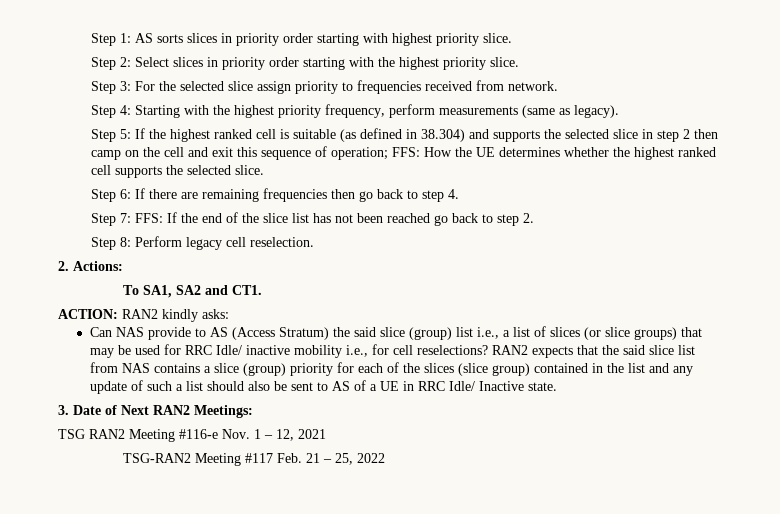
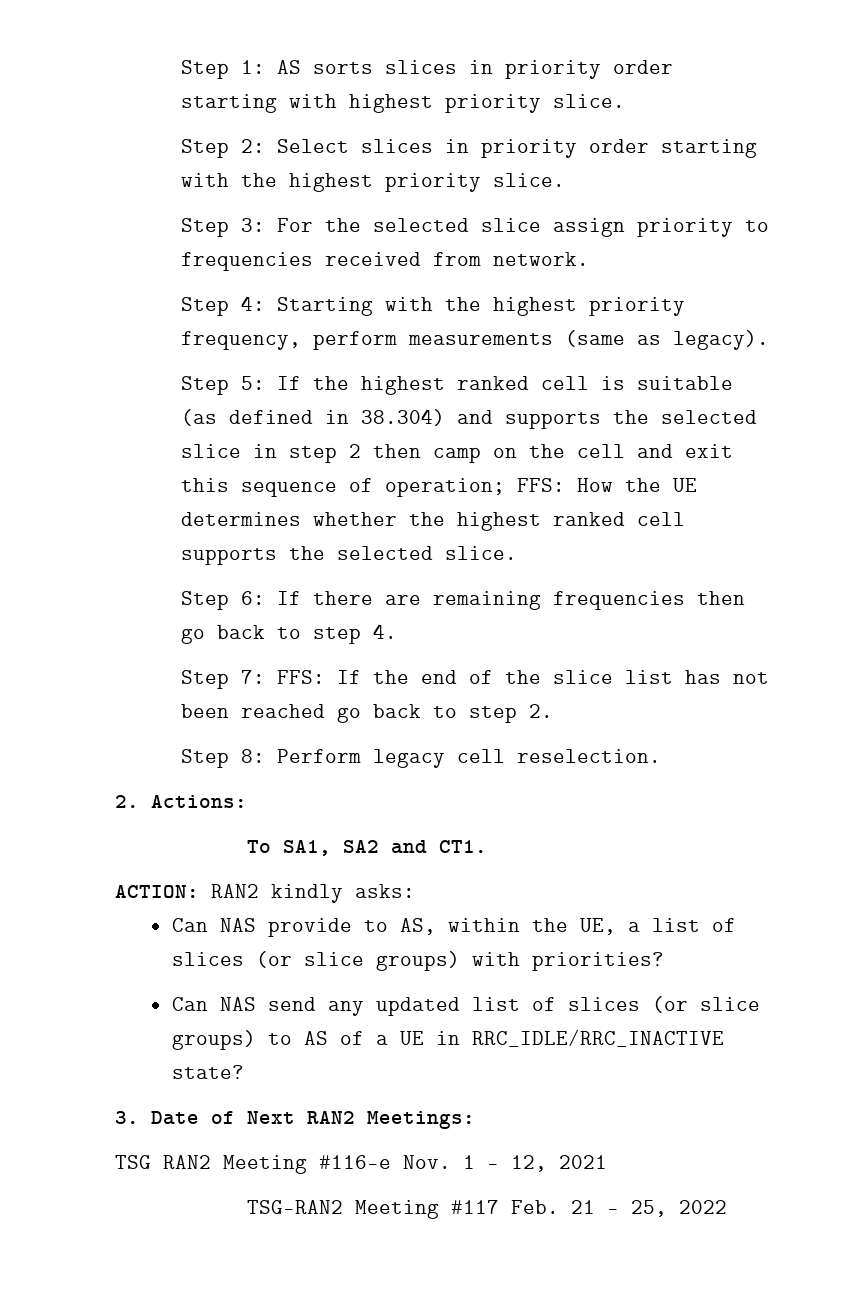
[209,327,499,340] AS (Access Stratum) the said slice (group) list i.e., -> [399,918,616,935] AS, within the UE,
[680,327,702,337] [89,344,695,358] [89,362,693,376] [89,380,313,394] that may be used for RRC Idle/ inactive mobility i.e., for cell reselections? RAN2 expects that the said slice list from NAS contains a slice (group) priority for each of the slices (slice group) contained in the list and any update of such a list should also be sent -> [471,952,664,971] [171,996,760,1016] [171,1030,256,1050] with priorities? // Can NAS send any updated list of slices (or slice groups)
[417,381,557,391] RRC Idle/ Inactive state. -> [471,1029,724,1047] [171,1065,244,1079] RRC_IDLE/RRC_INACTIVE state?

